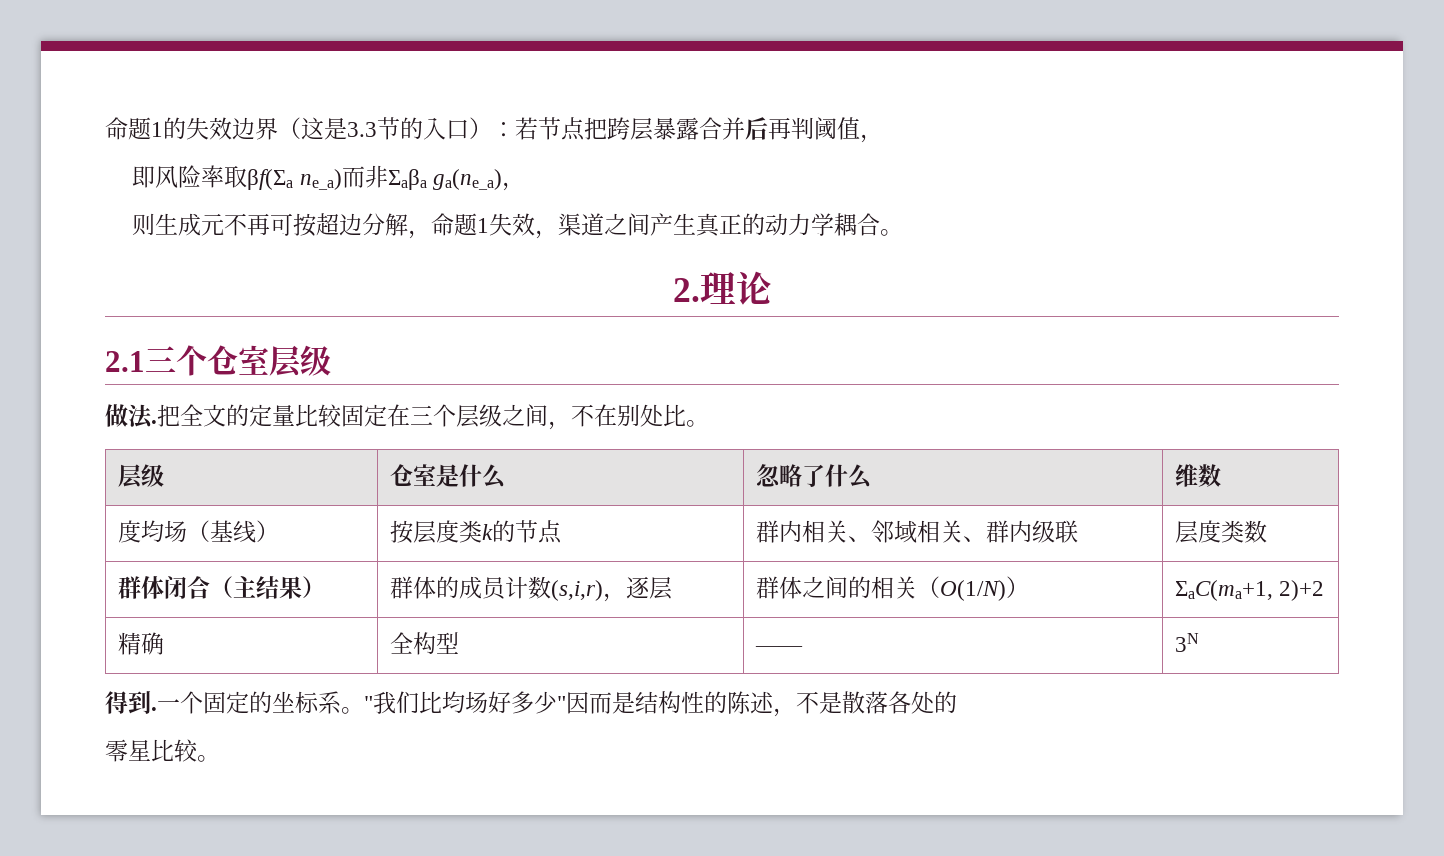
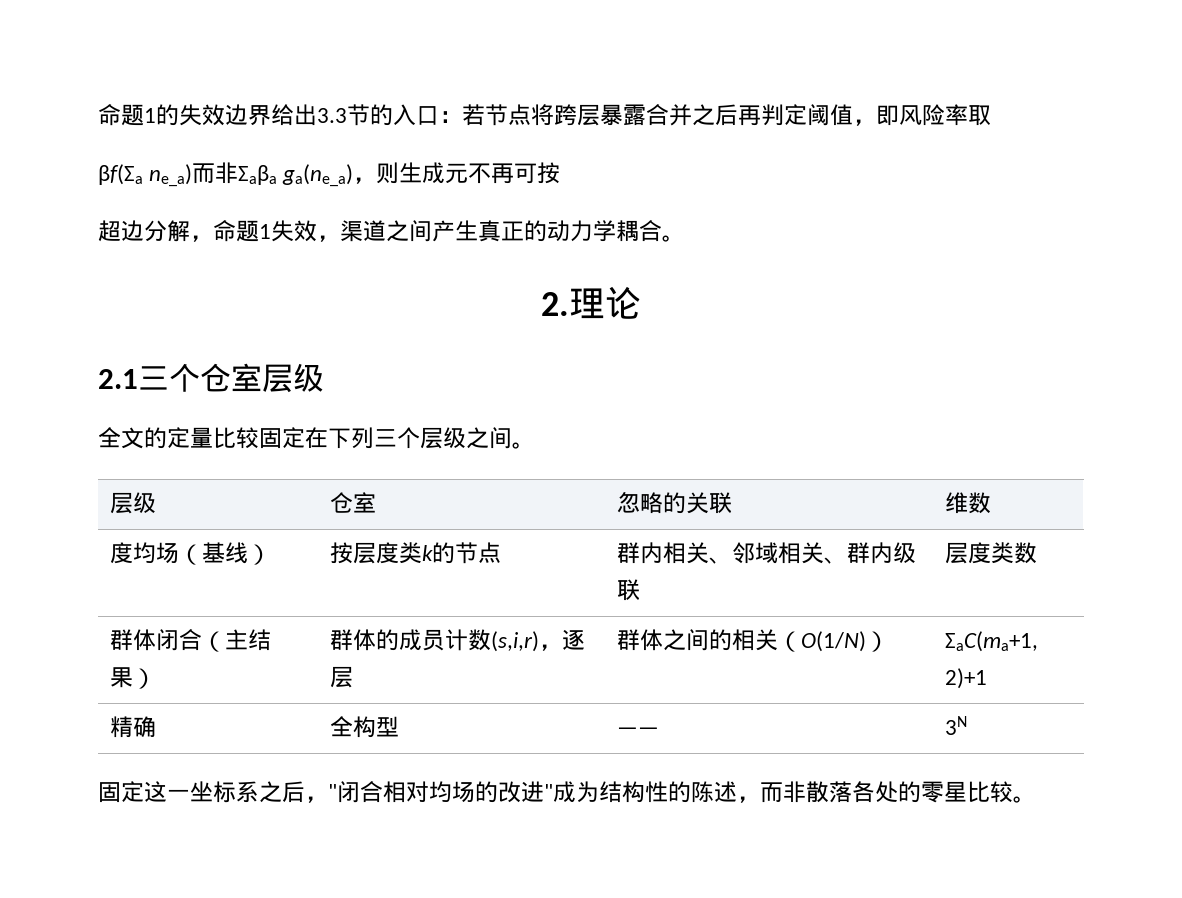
[278,117,347,140] （这是 -> [271,104,317,126] 给出
[469,117,492,139] ） -> (439, 115) none
[584,117,607,140] 把 -> [531,104,554,126] 将
[745,117,814,140] 后再判 -> [692,104,807,126] 之后再判定
(883, 138) // -> (876, 122) none
(248, 177) none -> (991, 115) //
(525, 186) // -> (377, 180) none
(317, 225) none -> (561, 173) //
[105,404,180,429] 做法.把 -> (324, 377) none
(410, 415) none -> [328,427,374,449] 下列
[548,404,686,430] ，不在别处比 -> (512, 438) none
[436,464,507,489] 是什么 -> (376, 502) none
[802,464,873,489] 了什么 -> [662,492,732,514] 的关联
[1279,580,1325,601] 2)+2 -> [944,668,987,689] 2)+1
[105,691,635,714] 得到.一个固定的坐标系。"我们比均场好多少"因而是 -> [98,781,599,803] 固定这一坐标系之后，"闭合相对均场的改进"成为
[796,691,842,714] 不是 -> [760,781,806,803] 而非
(957, 702) // -> (921, 792) none

